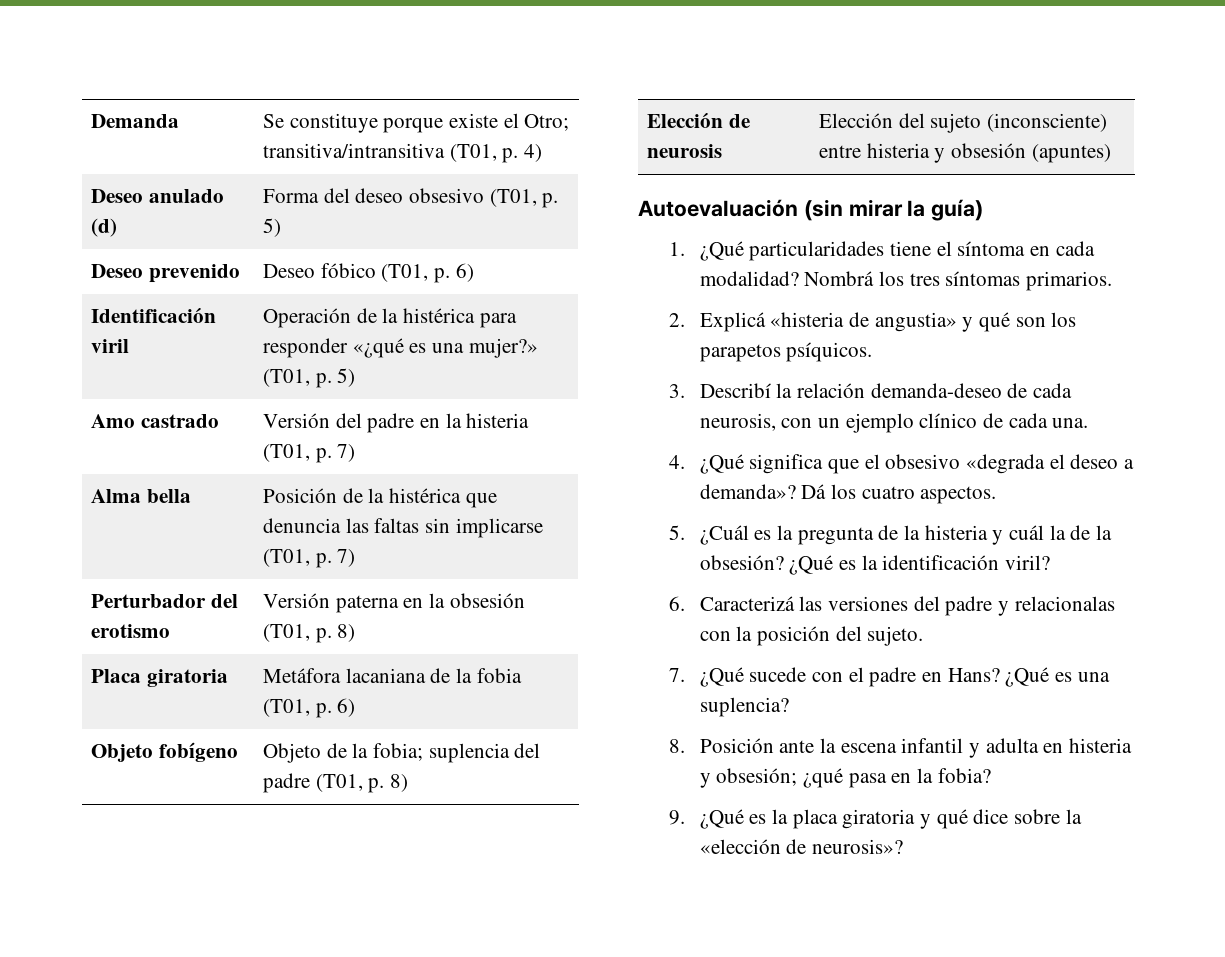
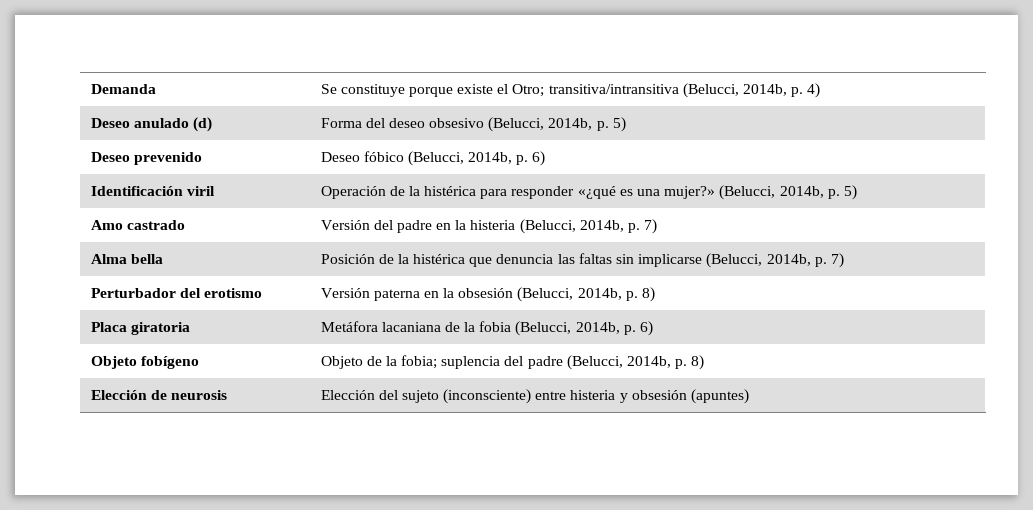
[449,144,497,162] (T01, -> [682,83,788,98] (Belucci, 2014b,
[489,189,537,207] (T01, -> [488,117,593,132] (Belucci, 2014b,
[381,264,429,282] (T01, -> [407,151,513,166] (Belucci, 2014b,
[263,369,311,387] (T01, -> [719,185,824,200] (Belucci, 2014b,
[263,444,311,462] (T01, -> [519,219,624,234] (Belucci, 2014b,
[263,549,311,567] (T01, -> [706,253,811,268] (Belucci, 2014b,
[263,624,311,642] (T01, -> [517,287,622,302] (Belucci, 2014b,
[263,699,311,717] (T01, -> [515,321,620,336] (Belucci, 2014b,
[315,774,363,792] (T01, -> [566,355,672,370] (Belucci, 2014b,
[638,199,984,221] [668,241,1095,261] [699,271,1113,291] [668,312,1077,332] [699,342,873,362] [668,383,1073,398] [699,413,1089,433] [668,454,1135,474] [699,484,997,504] [668,525,1113,545] [699,555,1051,575] [668,596,1115,616] [699,626,924,646] [668,667,1110,687] [699,697,789,717] [668,738,1133,758] [699,768,991,788] [668,809,1082,829] [699,839,904,854] // Autoevaluación (sin mirar la guía) // 1. ¿Qué particularidades tiene el síntoma en cada modalidad? Nombrá los tres síntomas primarios. // 2. Explicá «histeria de angustia» y qué son los parapetos psíquicos. // 3. Describí la relación demanda-deseo de cada neurosis, con un ejemplo clínico de cada una. // 4. ¿Qué significa que el obsesivo «degrada el deseo a demanda»? Dá los cuatro aspectos. // 5. ¿Cuál es la pregunta de la histeria y cuál la de la obsesión? ¿Qué es la identificación viril? // 6. Caracterizá las versiones del padre y relacionalas con la posición del sujeto. // 7. ¿Qué sucede con el padre en Hans? ¿Qué es una suplencia? // 8. Posición ante la escena infantil y adulta en histeria y obsesión; ¿qué pasa en la fobia? // 9. ¿Qué es la placa giratoria y qué dice sobre la «elección de neurosis»? -> (750, 396) none

